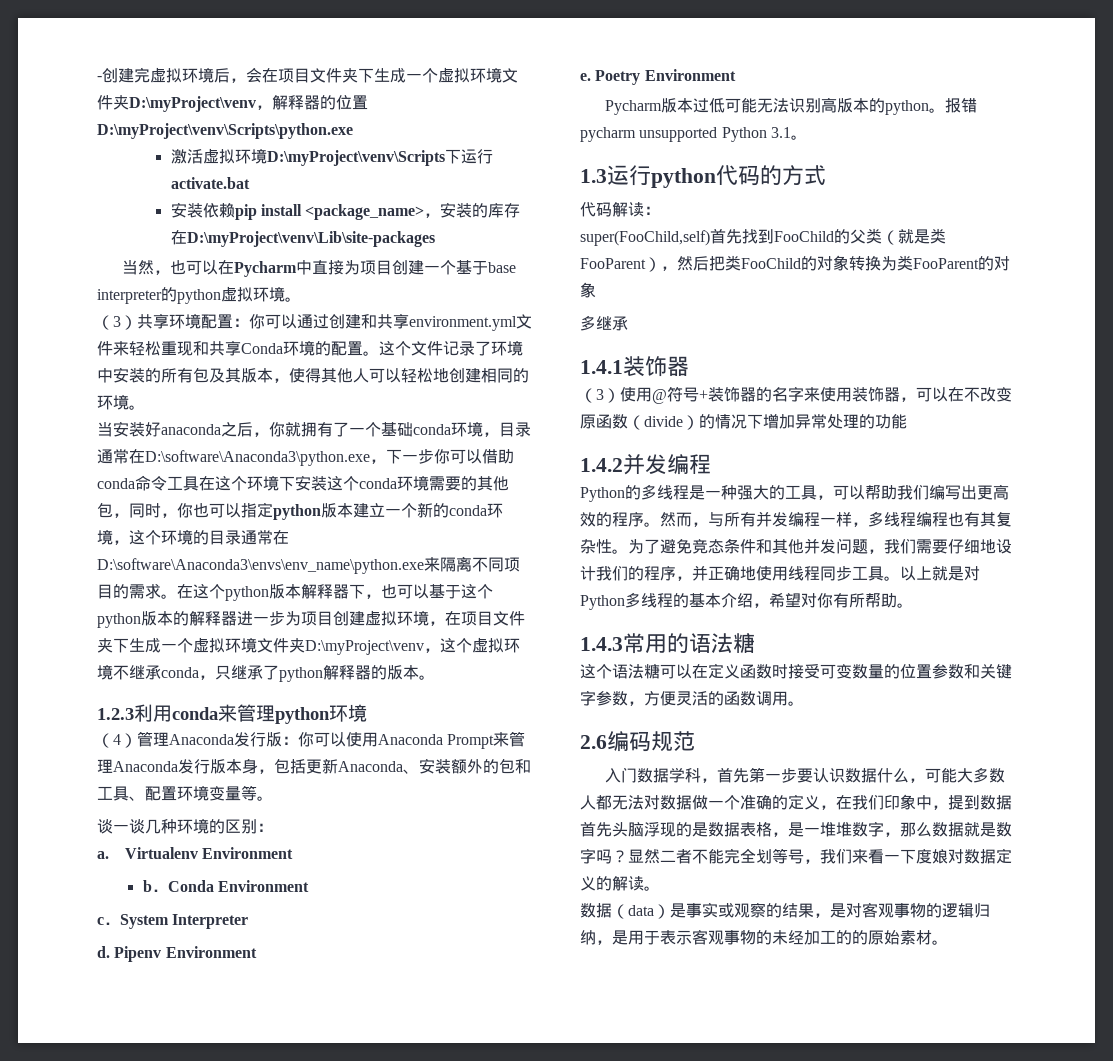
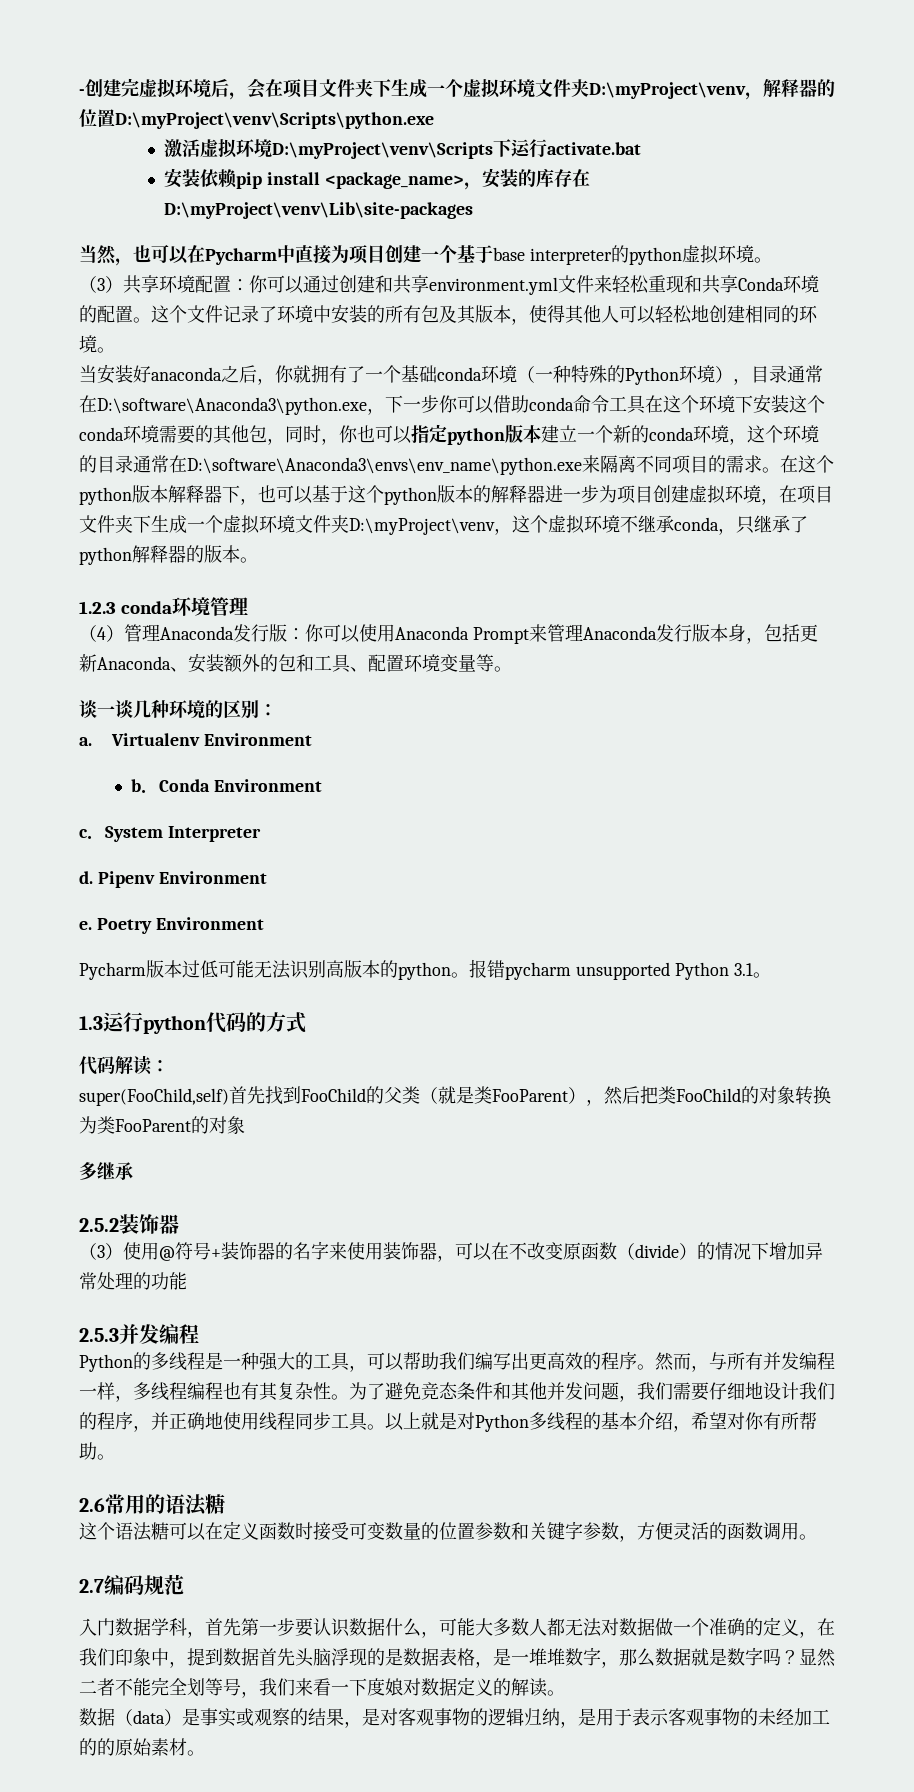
(483, 429) none -> [517,365,733,385] （一种特殊的Python环境）
[134,704,367,724] 利用conda来管理python环境 -> [121,597,249,616] conda环境管理
[580,360,623,374] 1.4.1 -> [79,1218,119,1232] 2.5.2
[580,458,623,472] 1.4.2 -> [79,1328,119,1342] 2.5.3
[580,637,623,651] 1.4.3 -> [79,1498,105,1512] 2.6
[580,735,607,749] 2.6 -> [79,1579,104,1593] 2.7

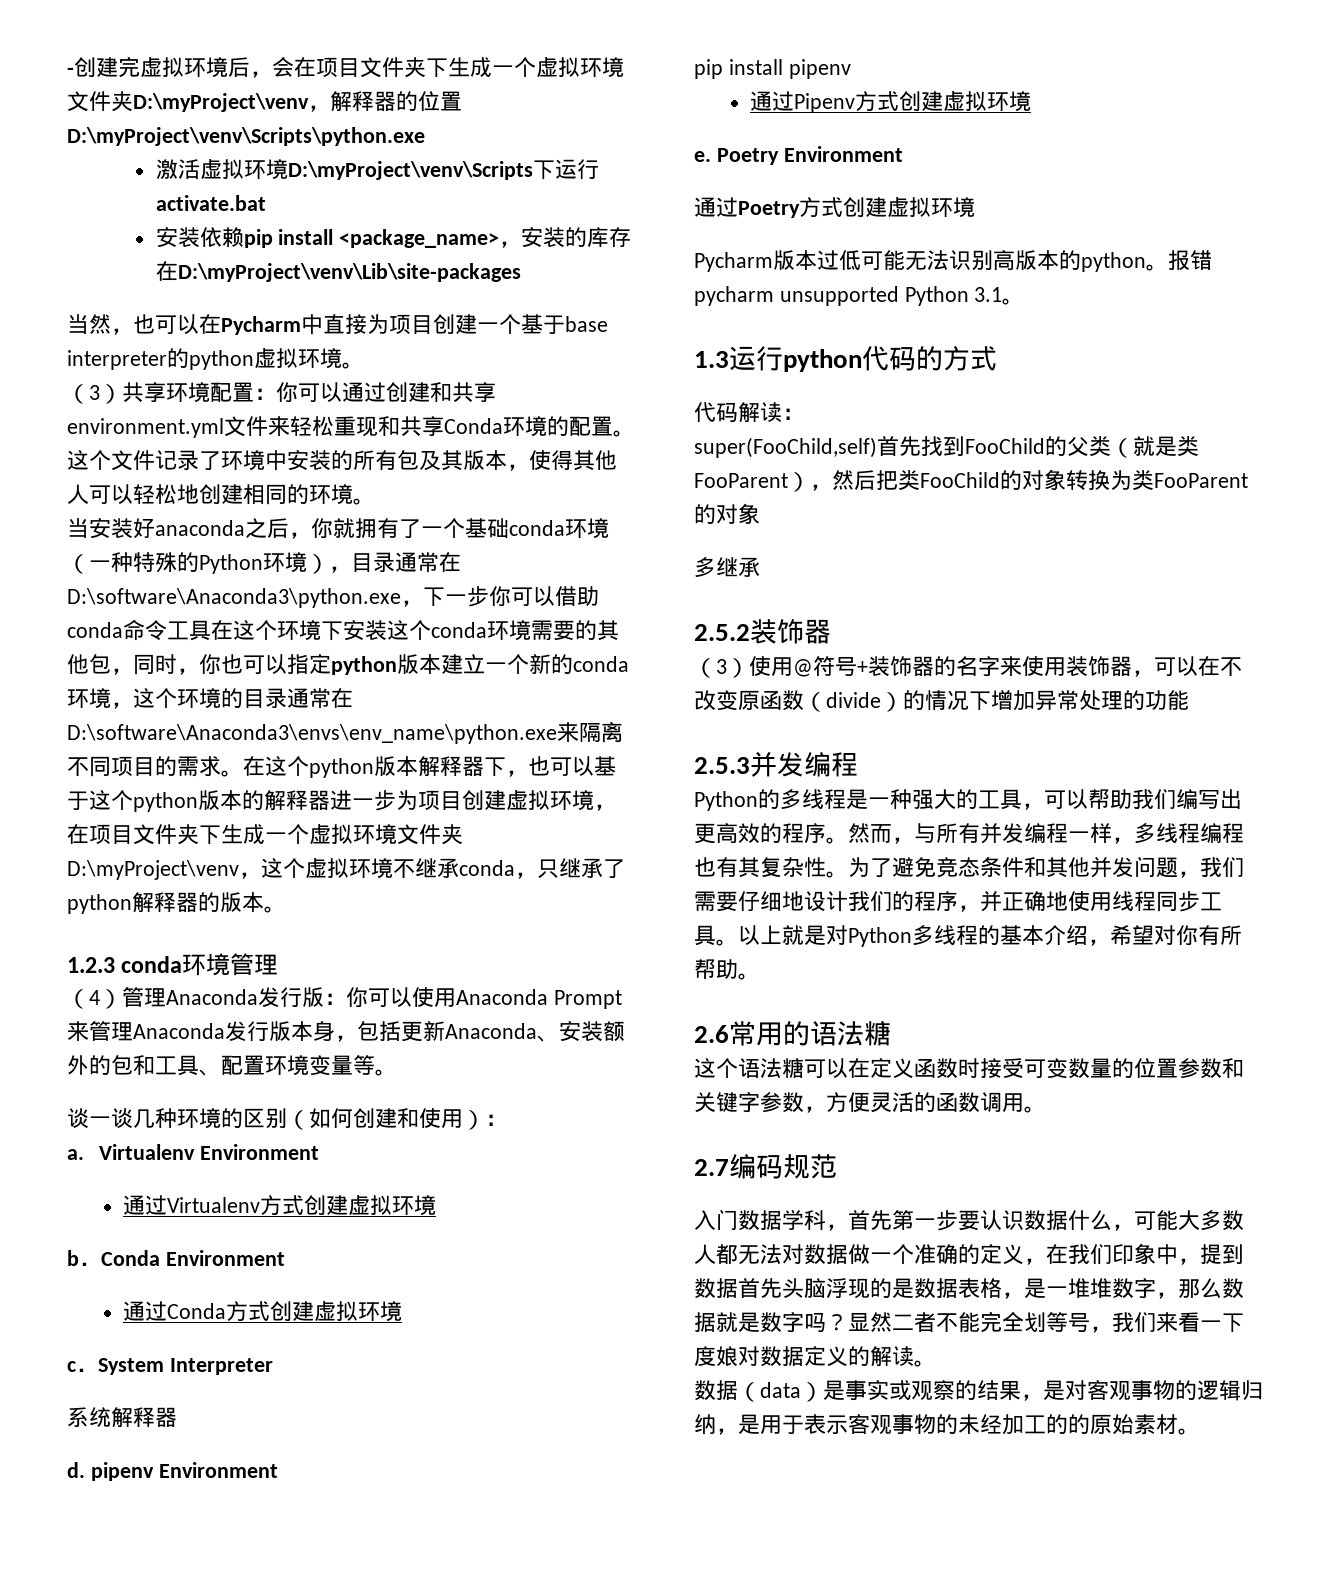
(259, 709) none -> [287,1108,485,1130] （如何创建和使用）
[131,779,323,793] b．Conda Environment -> [123,1195,437,1216] [67,1250,285,1266] [123,1301,403,1322] 通过Virtualenv方式创建虚拟环境 // b．Conda Environment // 通过Conda方式创建虚拟环境
(261, 834) none -> [67,1407,177,1428] // 系统解释器
[97,871,267,888] [79,917,264,934] Pipenv Environment // e. Poetry Environment -> [90,1462,278,1481] [694,59,851,79] [750,91,1032,113] [694,146,903,165] [694,197,975,218] pipenv Environment // pip install pipenv // 通过Pipenv方式创建虚拟环境 // e. Poetry Environment // 通过Poetry方式创建虚拟环境

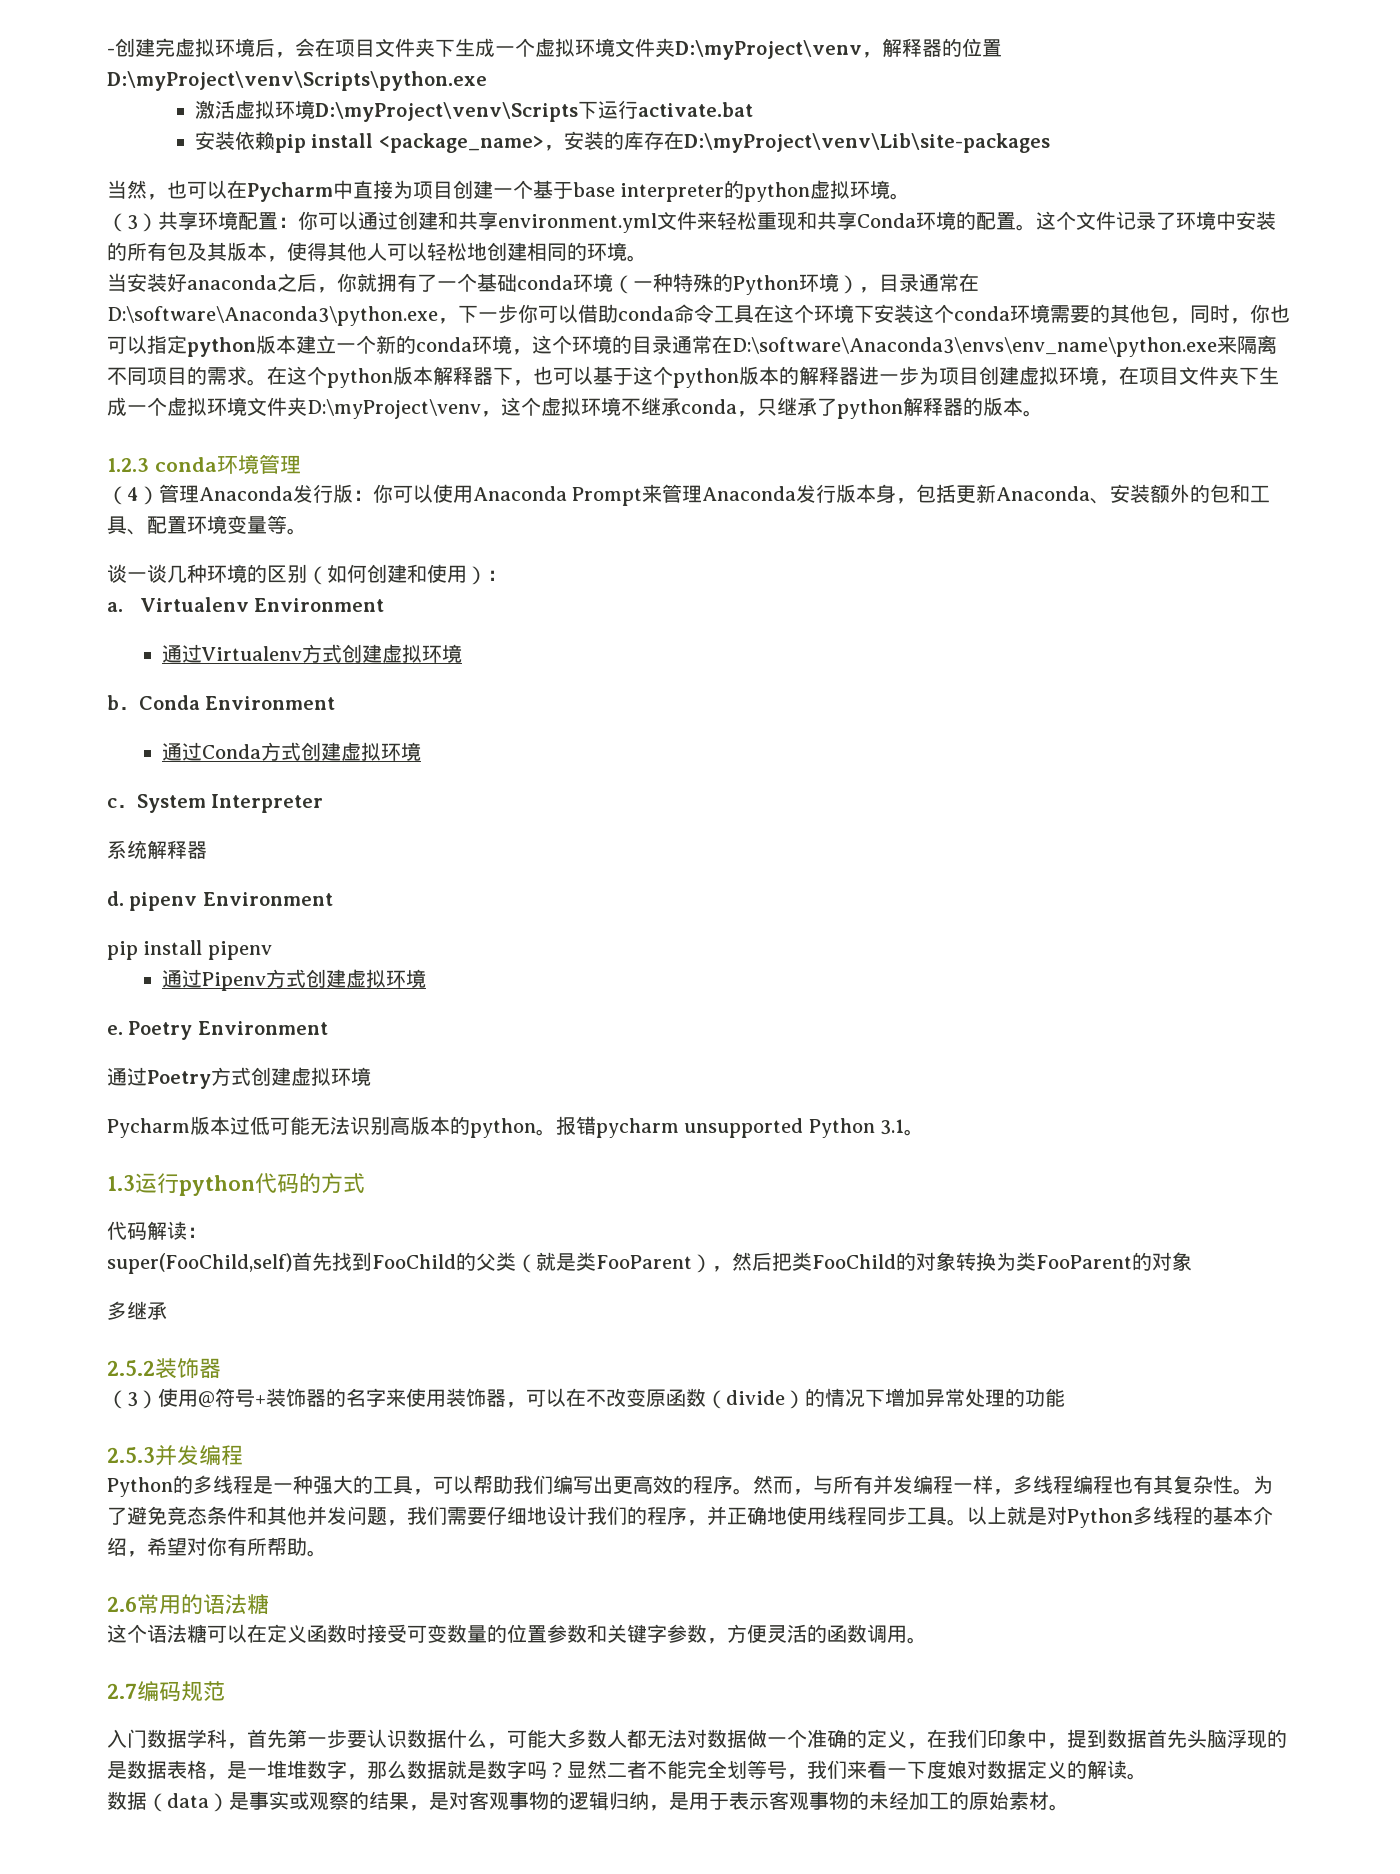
[1068,1414,1090,1434] 的 -> (969, 1800) none

